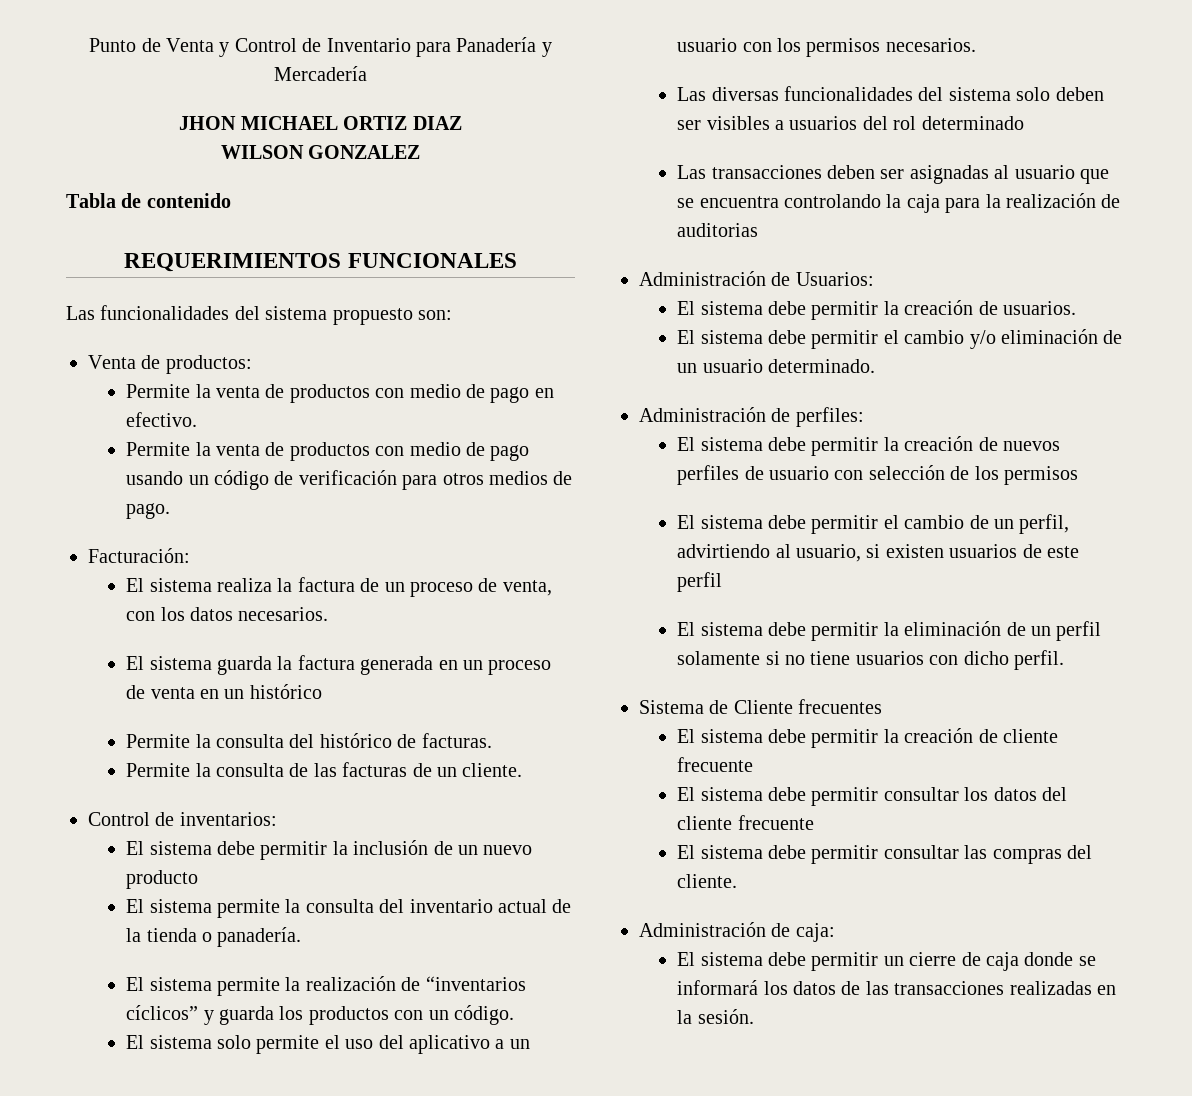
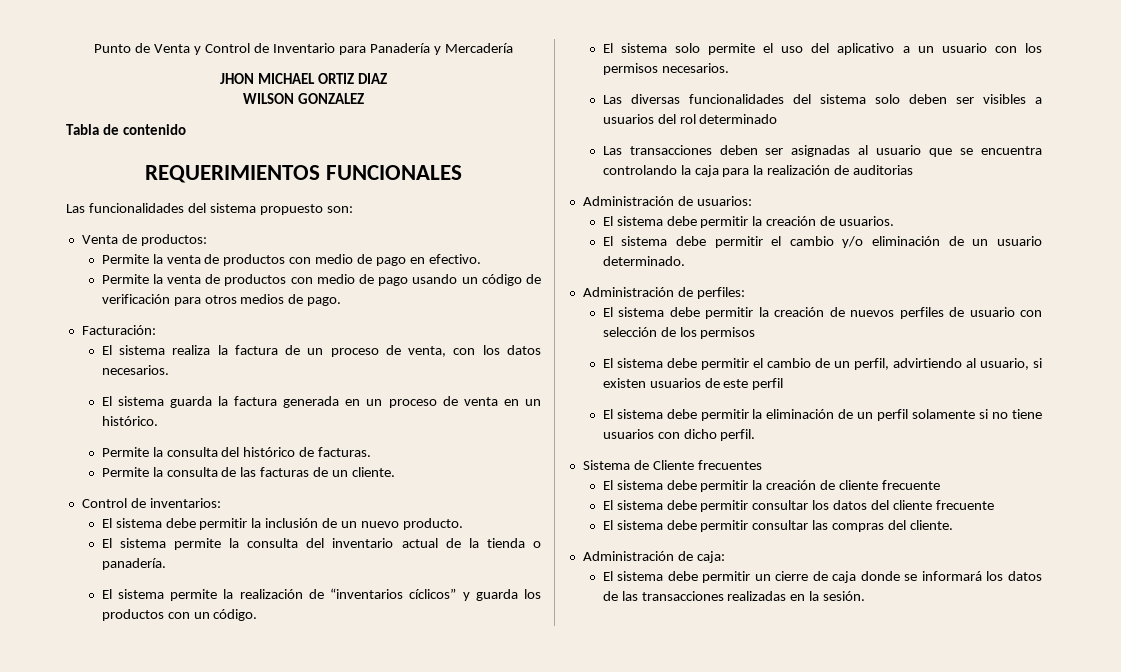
[249,684,322,699] histórico -> [101,416,158,426] histórico.
[126,870,199,889] producto -> [402,518,463,530] producto.
[795,272,874,286] Usuarios: -> [696,196,752,206] usuarios:

